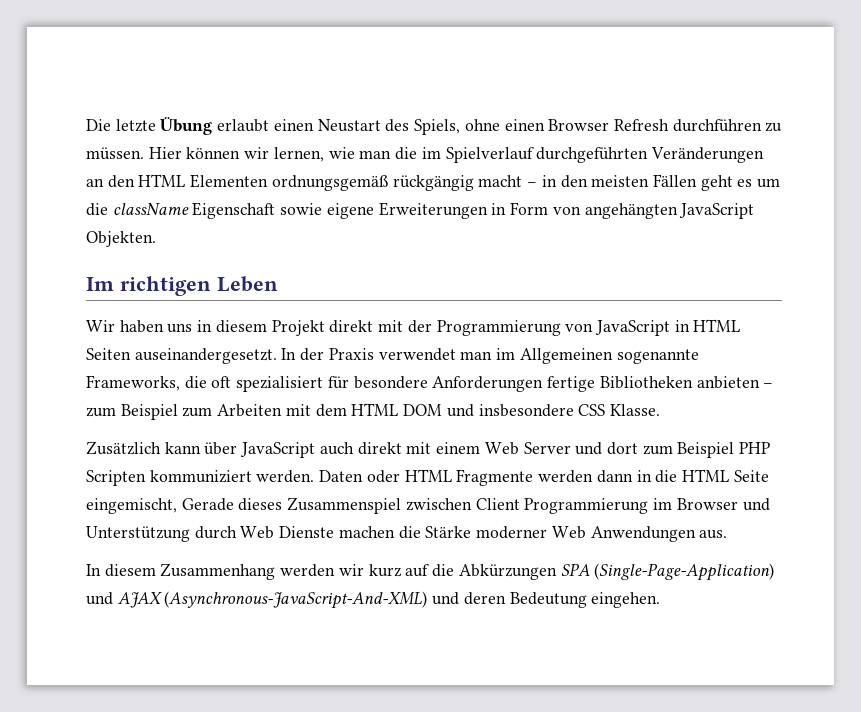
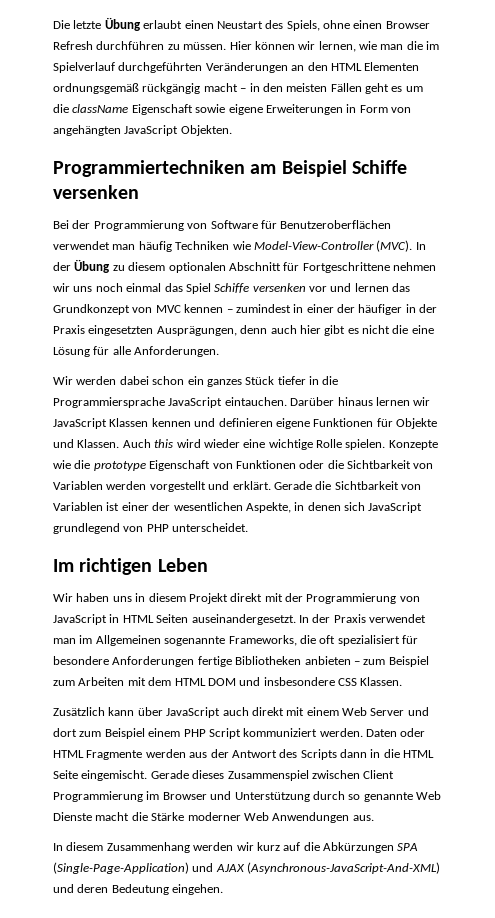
(156, 239) none -> [53,160,407,177] [53,185,139,199] [53,220,392,231] [53,240,426,252] [53,259,436,273] [53,283,411,294] [53,304,438,315] [53,325,434,336] [53,346,220,357] [53,376,339,387] [53,397,431,408] [53,418,437,429] [53,439,438,450] [53,460,434,471] [53,481,421,492] [53,502,423,513] [53,523,249,534] // Programmiertechniken am Beispiel Schiffe versenken // Bei der Programmierung von Software für Benutzeroberflächen verwendet man häufig Techniken wie Model-View-Controller (MVC). In der Übung zu diesem optionalen Abschnitt für Fortgeschrittene nehmen wir uns noch einmal das Spiel Schiffe versenken vor und lernen das Grundkonzept von MVC kennen – zumindest in einer der häufiger in der Praxis eingesetzten Ausprägungen, denn auch hier gibt es nicht die eine Lösung für alle Anforderungen. // Wir werden dabei schon ein ganzes Stück tiefer in die Programmiersprache JavaScript eintauchen. Darüber hinaus lernen wir JavaScript Klassen kennen und definieren eigene Funktionen für Objekte und Klassen. Auch this wird wieder eine wichtige Rolle spielen. Konzepte wie die prototype Eigenschaft von Funktionen oder die Sichtbarkeit von Variablen werden vorgestellt und erklärt. Gerade die Sichtbarkeit von Variablen ist einer der wesentlichen Aspekte, in denen sich JavaScript grundlegend von PHP unterscheidet.
[609,404,660,416] Klasse. -> [360,677,403,686] Klassen.
[739,442,771,454] [86,470,146,486] PHP Scripten -> [148,728,241,739] einem PHP Script
(594, 476) none -> [189,749,337,760] aus der Antwort des Scripts
[86,498,177,514] eingemischt, -> [81,770,148,781] eingemischt.
(237, 532) none -> [348,792,413,802] so genannte
[338,526,395,538] machen -> [95,812,130,821] macht

